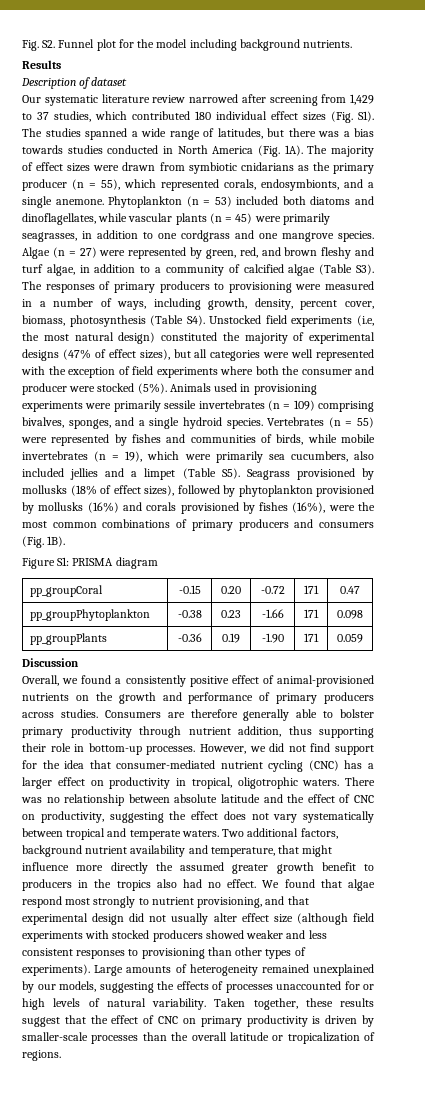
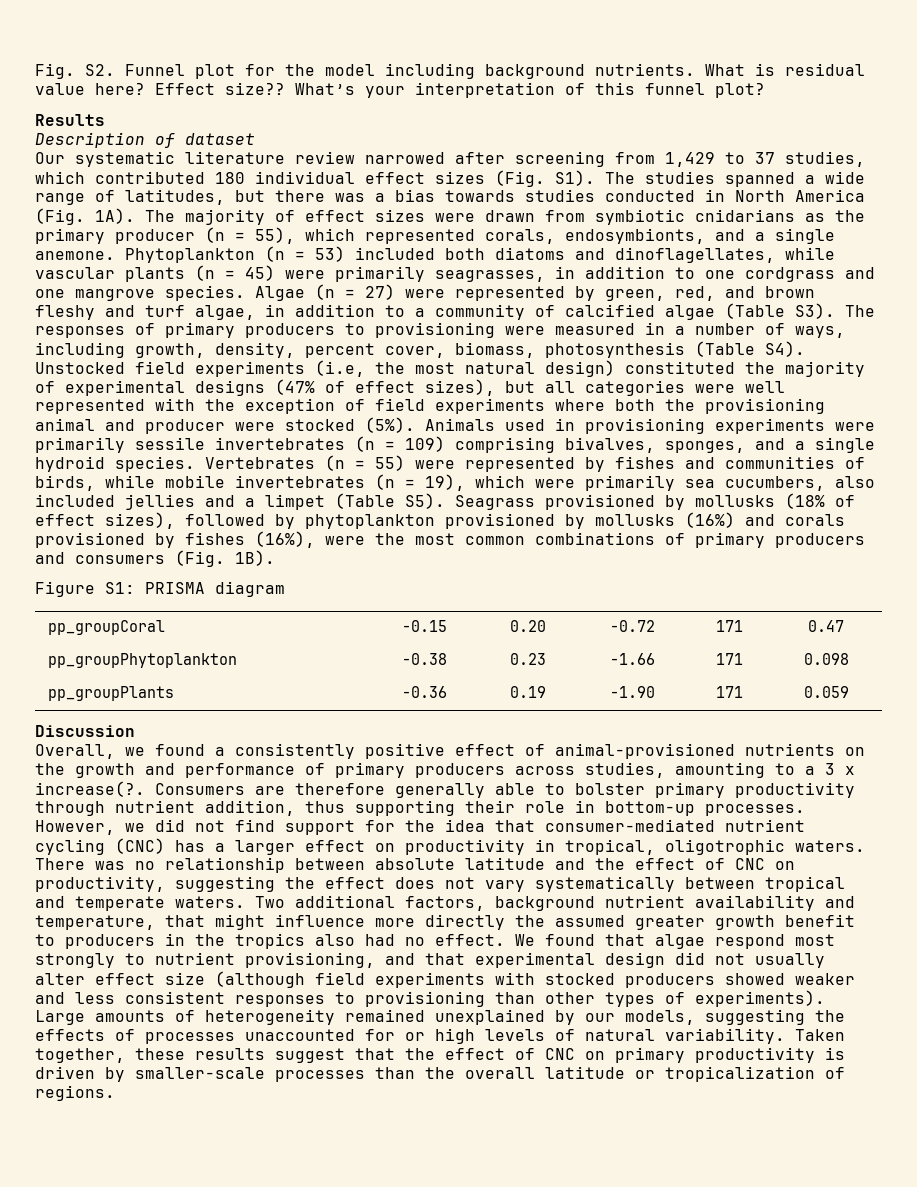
(353, 44) none -> [705,63,865,76] [35,82,765,98] What is residual value here? Effect size?? What’s your interpretation of this funnel plot?
[301,369,352,375] consumer -> [705,398,825,414] [35,418,95,431] provisioning animal
[60,709,98,718] studies. -> [585,762,855,778] [35,781,145,797] studies, amounting to a 3 x increase(?.

